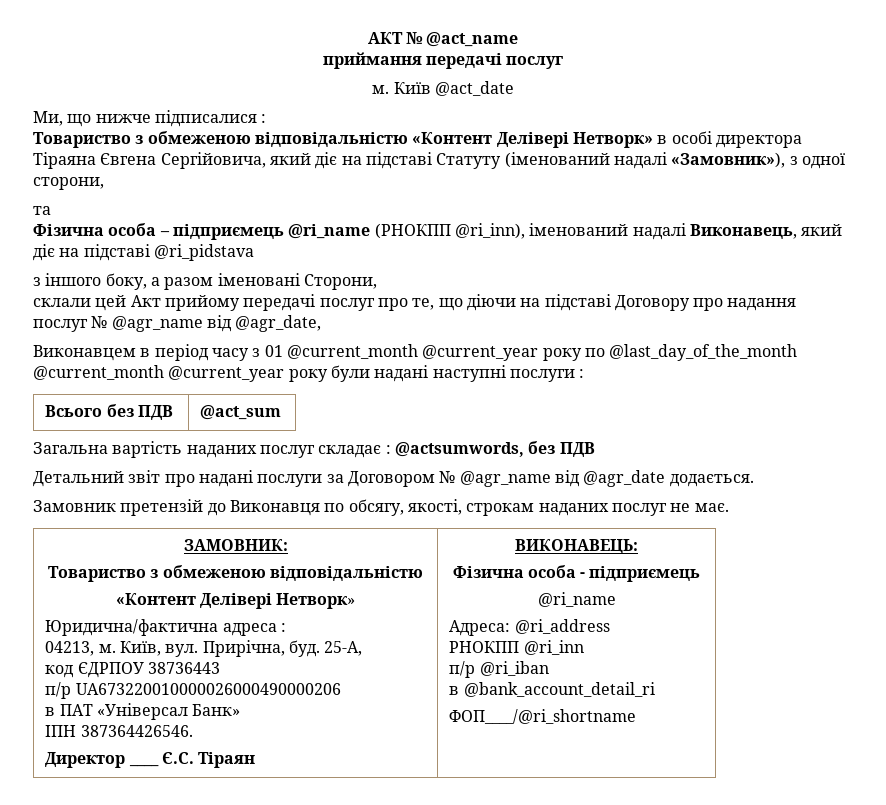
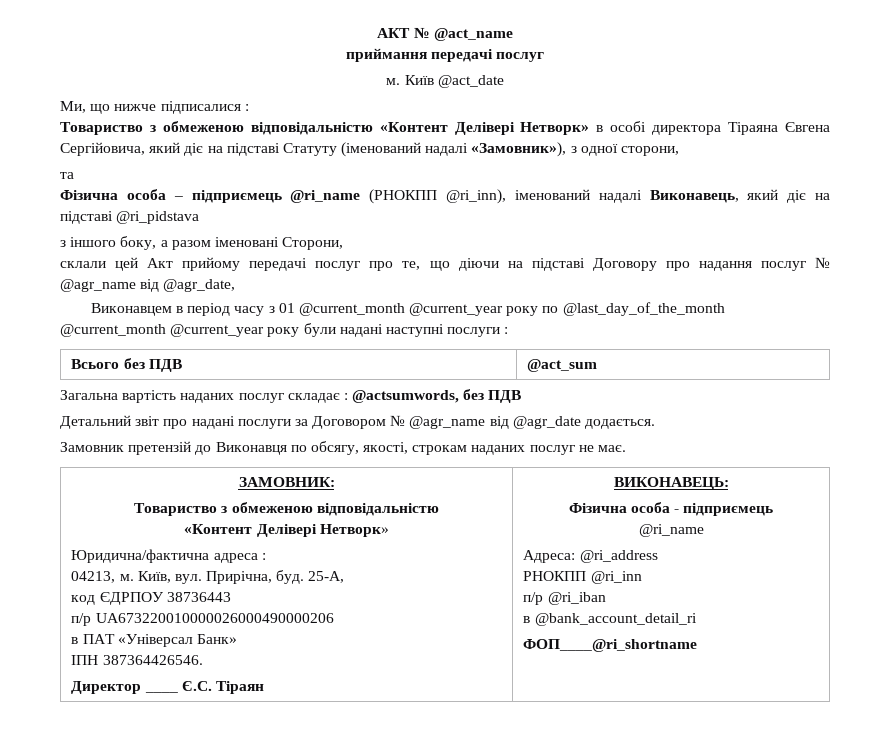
[449,709,637,724] ФОП____/@ri_shortname -> [523,639,698,652] ФОП____@ri_shortname

